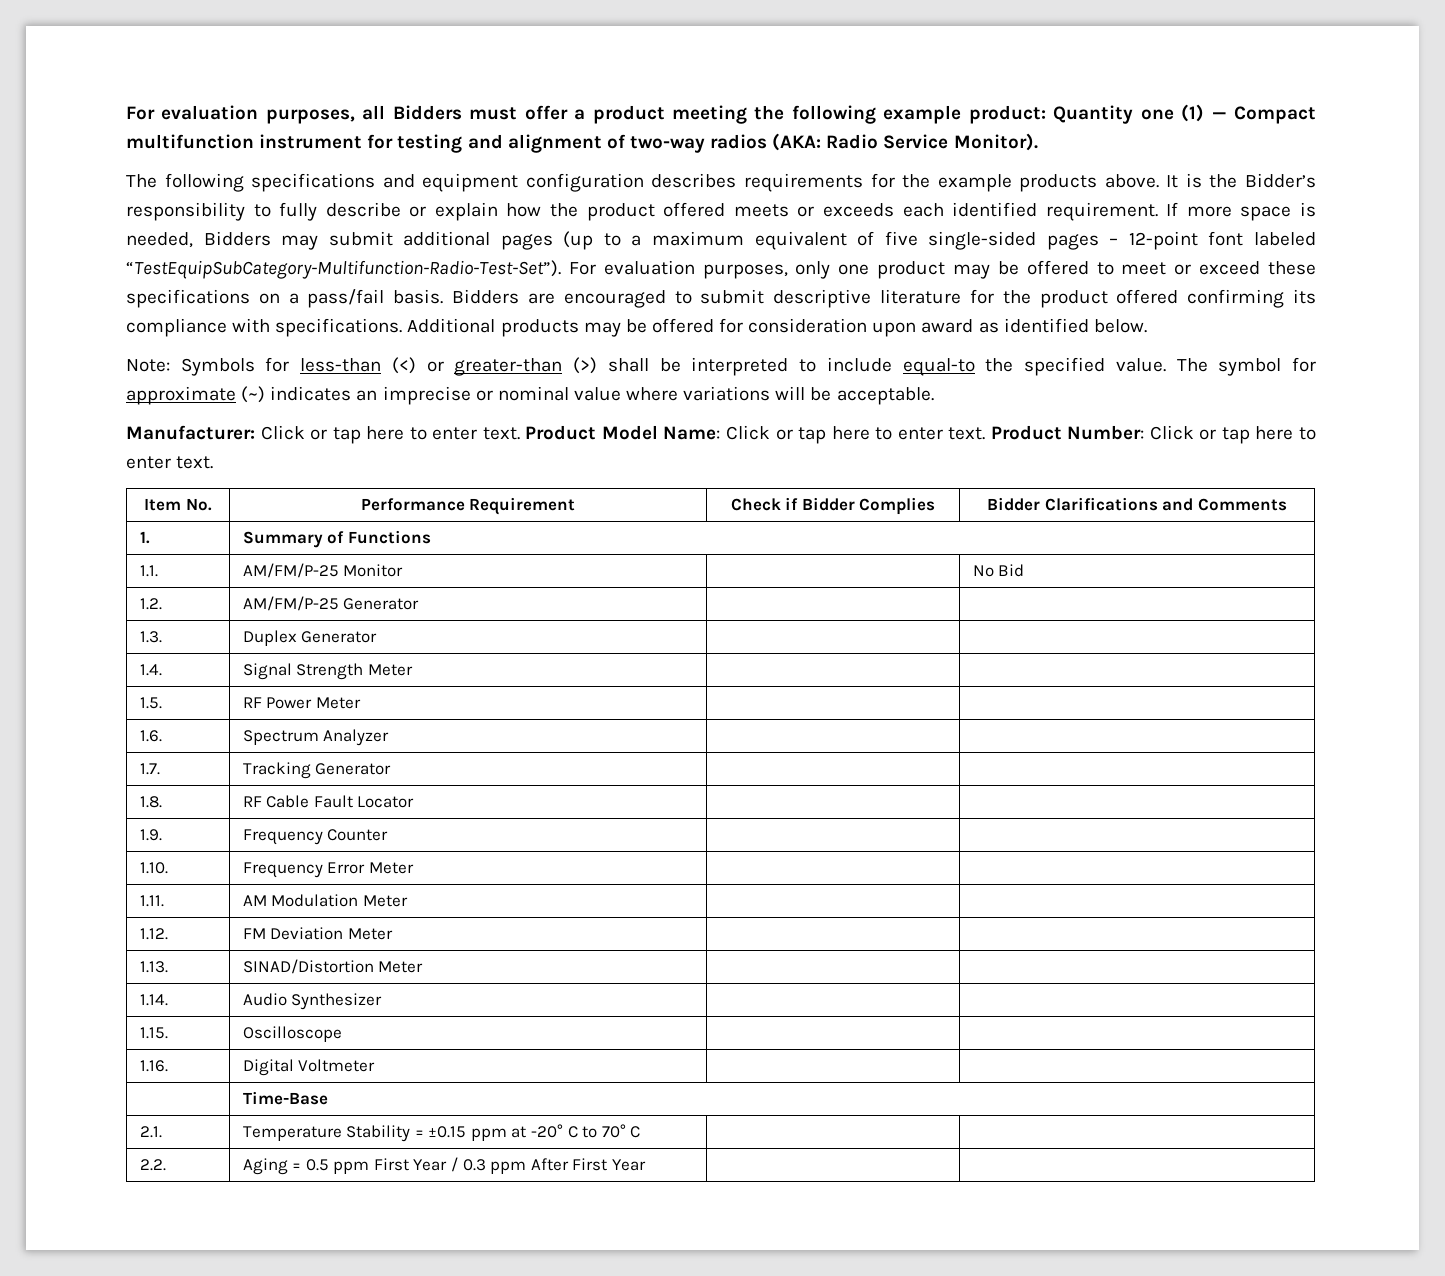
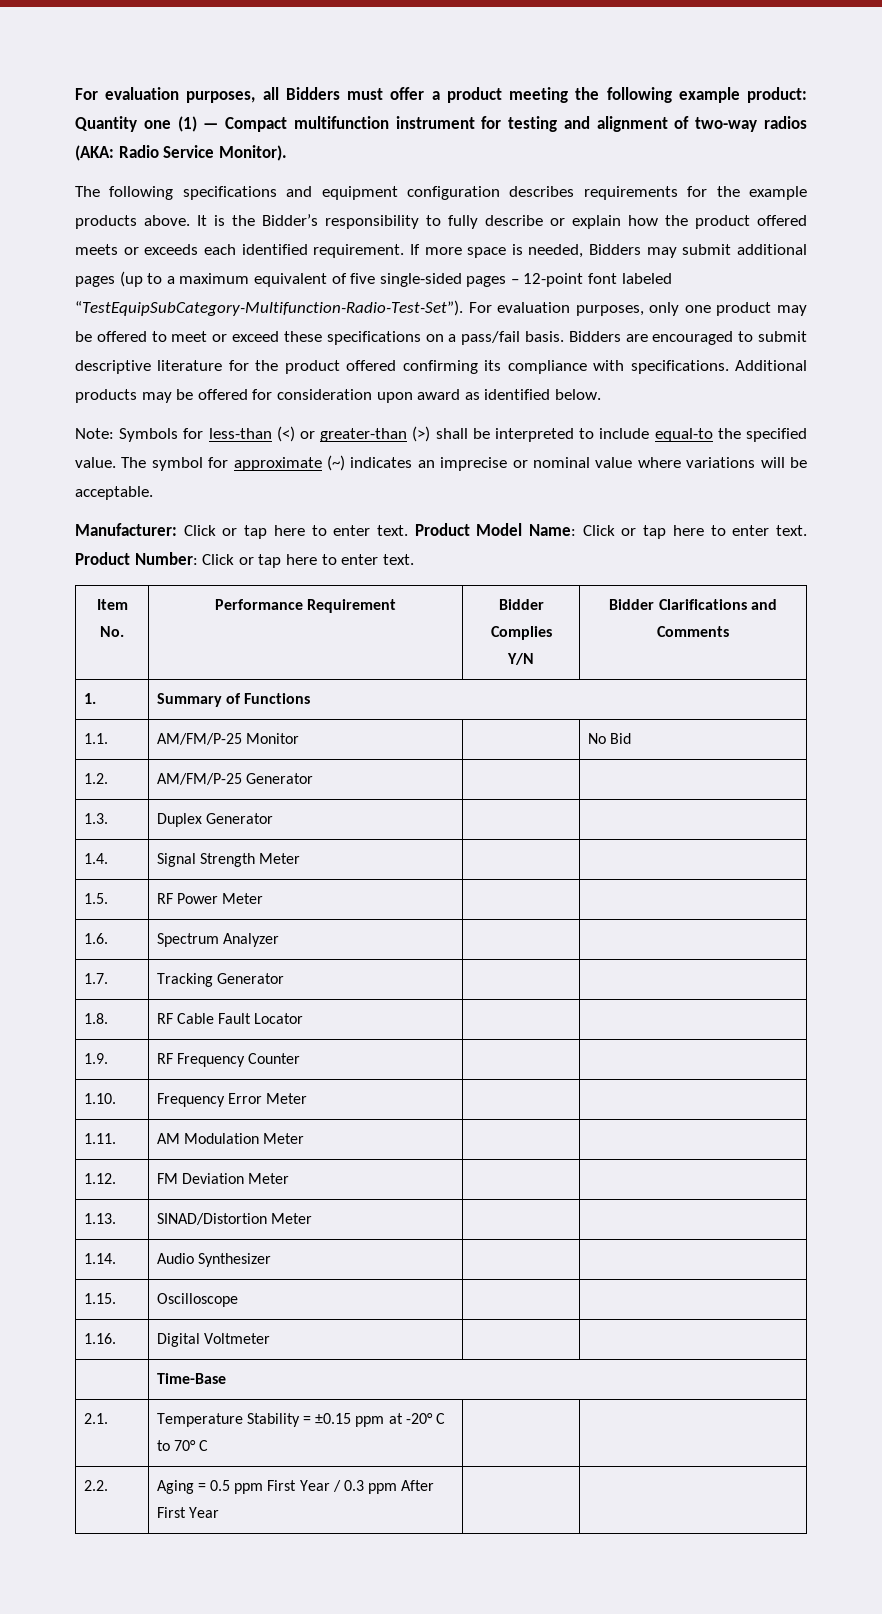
[730,497,799,511] Check if -> (397, 606) none
(936, 506) none -> [507,653,534,665] // Y/N
(162, 835) none -> [156,1053,173,1064] RF

